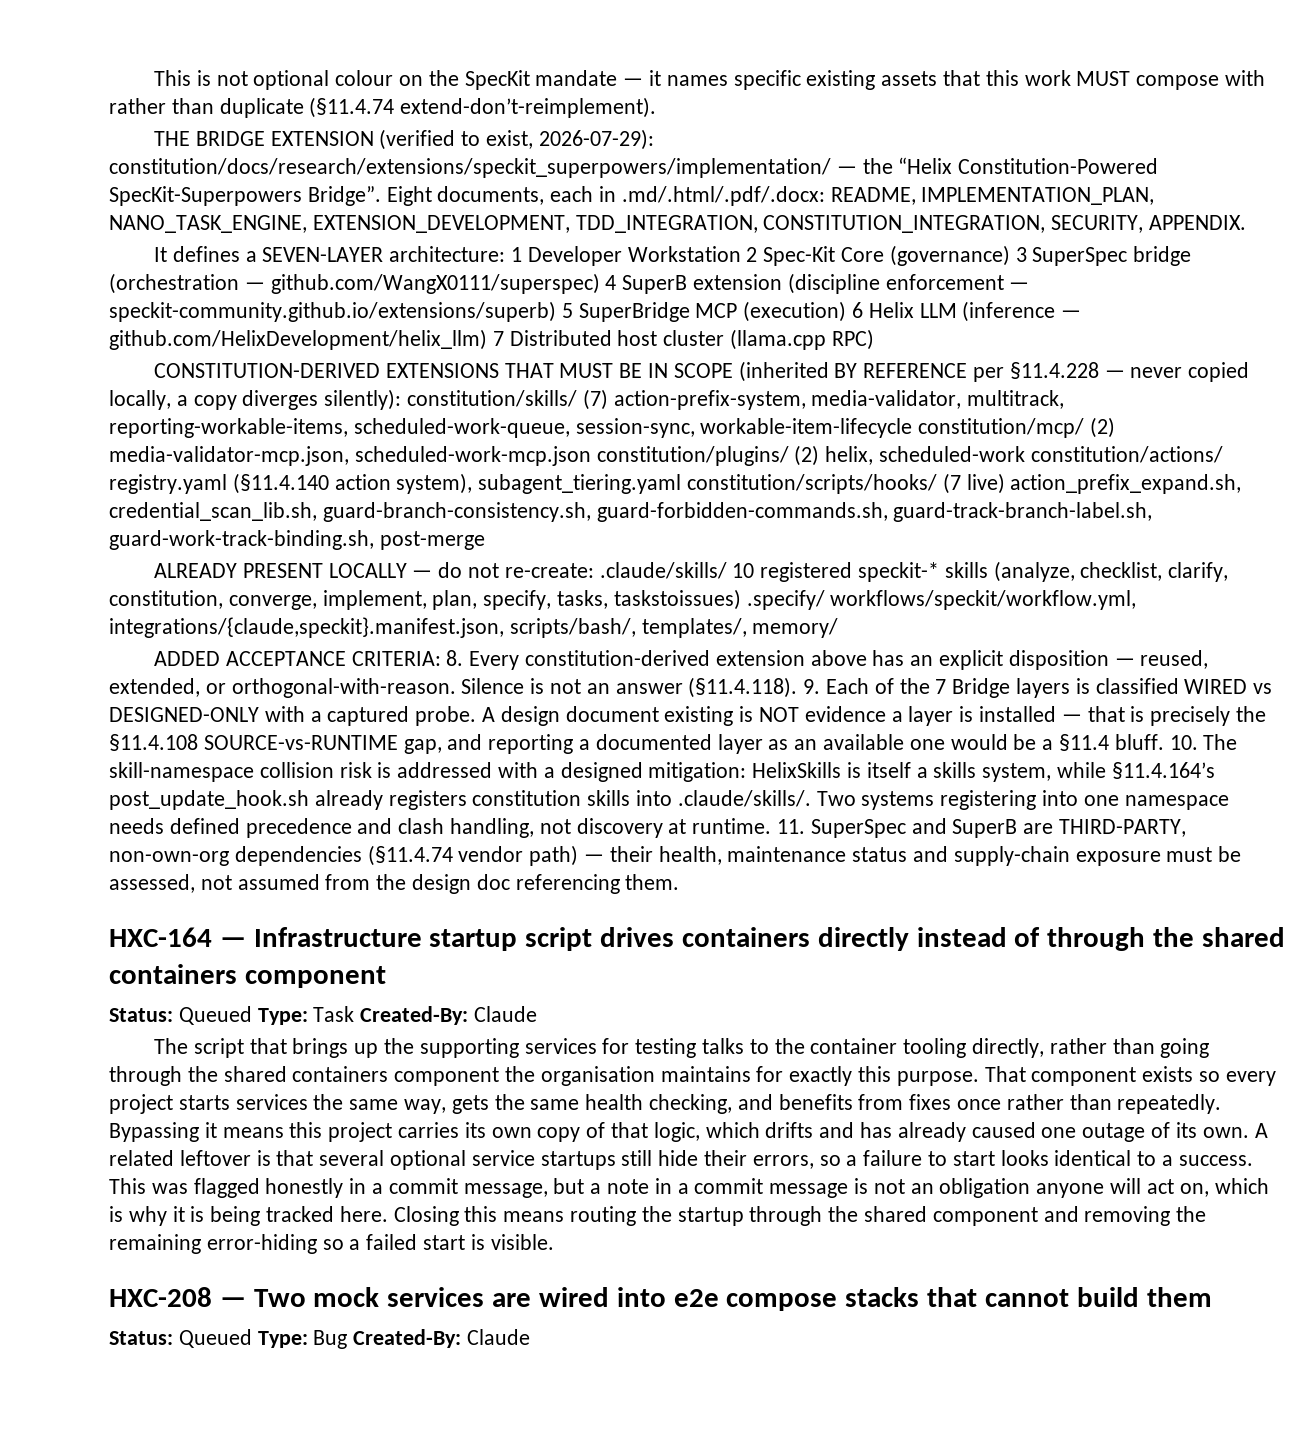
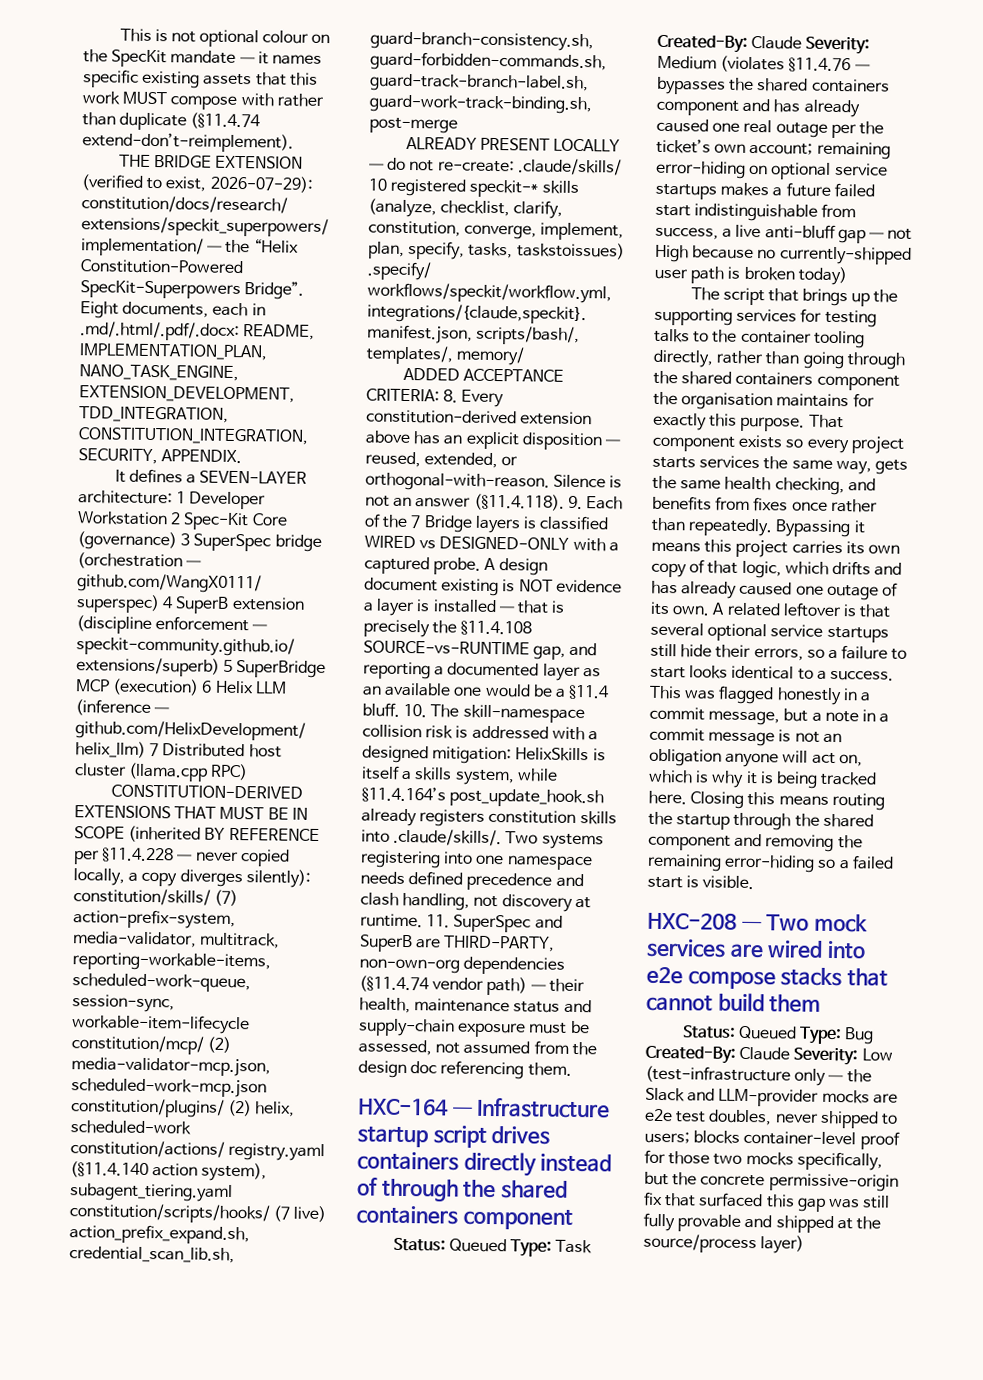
(538, 1014) none -> [805,36,871,55] [657,55,871,74] [656,76,890,95] [656,98,860,118] [656,118,884,139] [656,138,891,160] [655,160,888,180] [655,182,875,200] [655,203,857,222] [655,224,913,244] [655,244,912,265] [654,266,847,286] Severity: Medium (violates §11.4.76 — bypasses the shared containers component and has already caused one real outage per the ticket’s own account; remaining error-hiding on optional service startups makes a future failed start indistinguishable from success, a live anti-bluff gap — not High because no currently-shipped user path is broken today)
(531, 1337) none -> [793,1047,893,1066] [645,1065,872,1086] [645,1087,898,1107] [644,1108,898,1129] [644,1130,900,1150] [644,1149,883,1171] [644,1171,899,1192] [643,1191,891,1212] [643,1212,881,1234] [643,1233,805,1254] Severity: Low (test-infrastructure only — the Slack and LLM-provider mocks are e2e test doubles, never shipped to users; blocks container-level proof for those two mocks specifically, but the concrete permissive-origin fix that surfaced this gap was still fully provable and shipped at the source/process layer)

